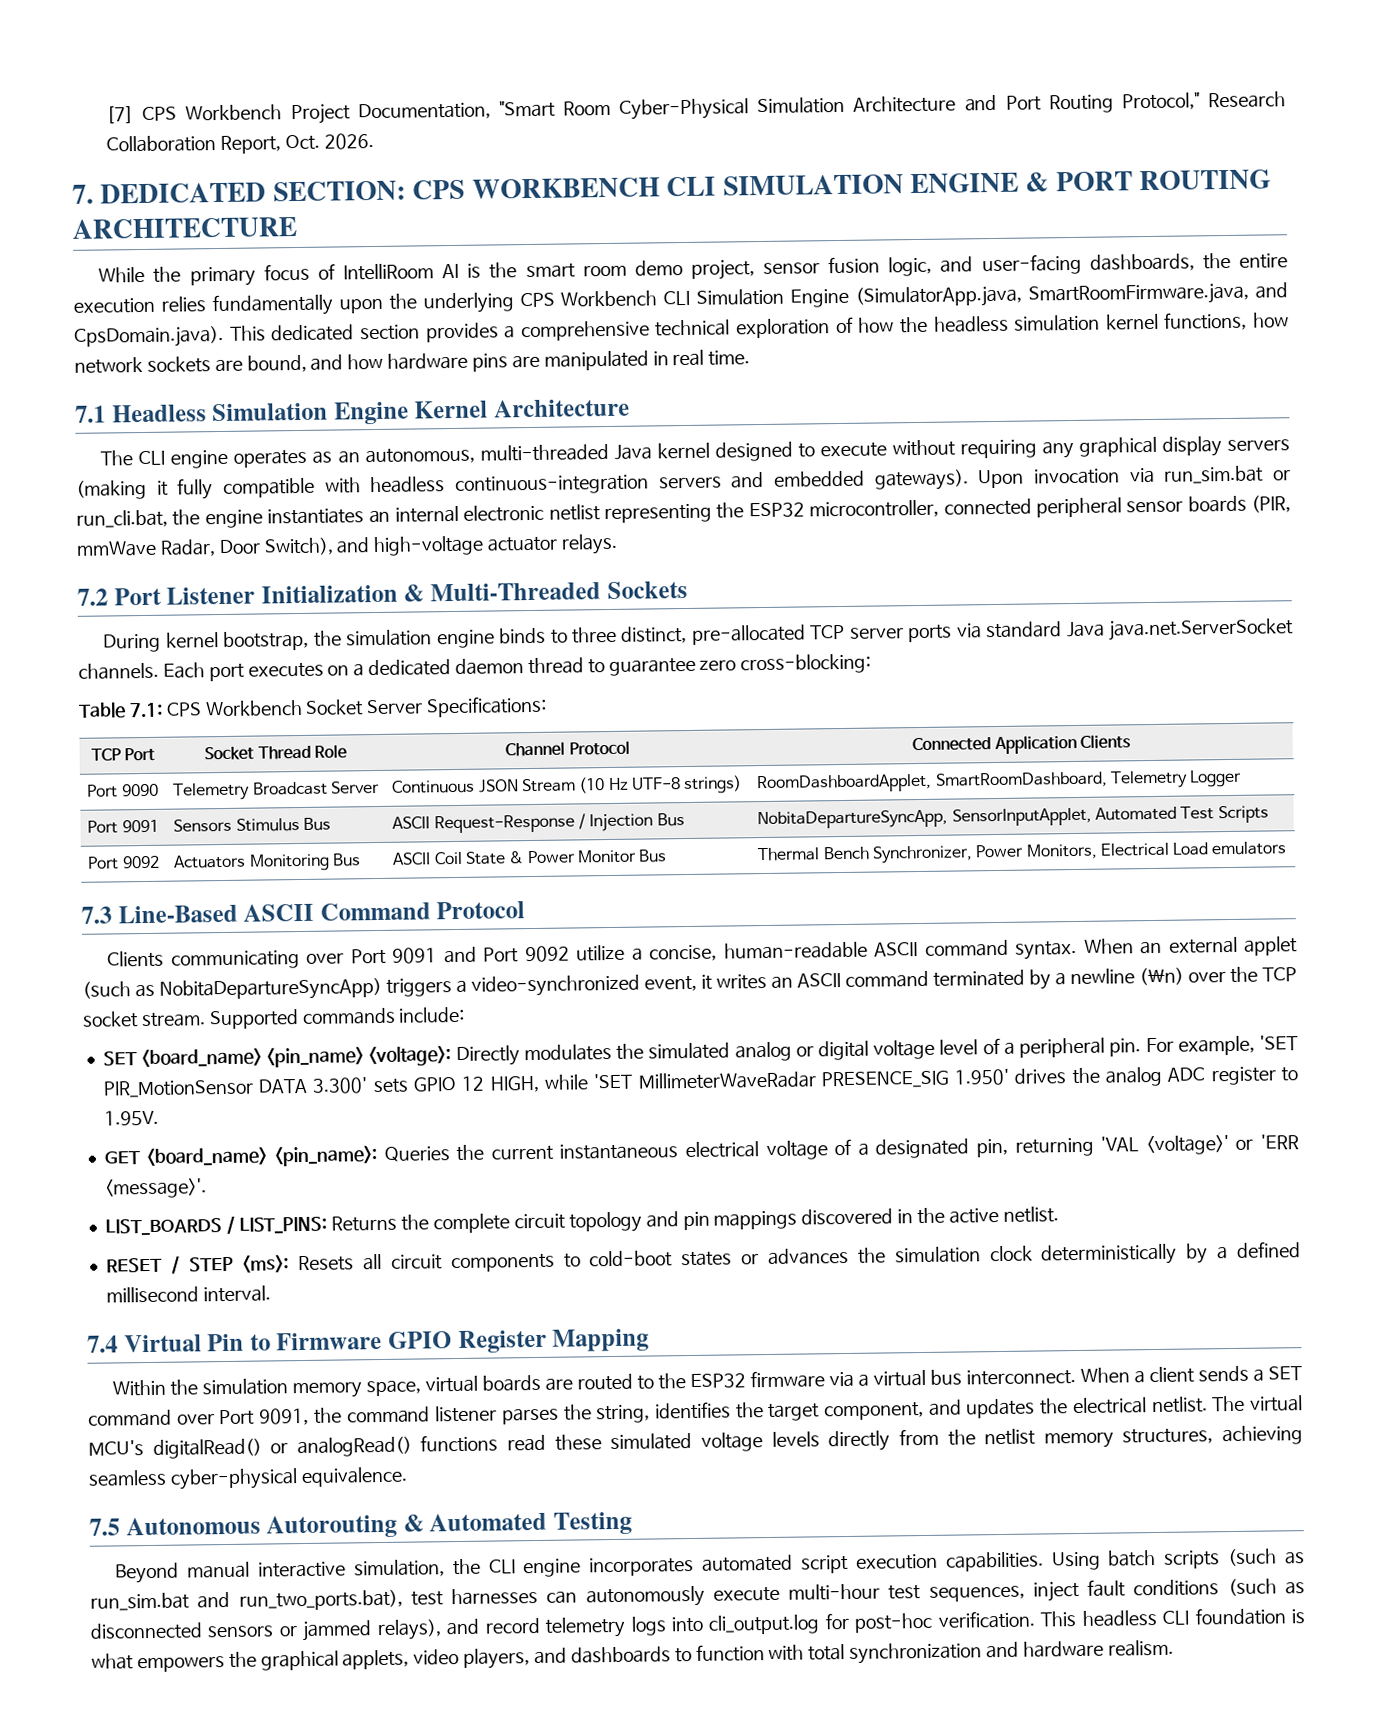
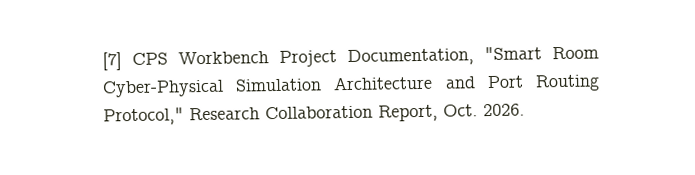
[72,169,1272,204] [72,216,297,239] [98,252,1289,287] [73,282,1289,317] [74,311,1289,348] [74,349,751,374] [75,398,631,425] [100,436,1290,469] [76,465,1291,500] [76,495,1291,529] [76,533,619,557] [77,580,688,606] [103,618,1294,653] [78,653,872,682] [78,695,548,719] [90,747,156,762] [204,744,347,761] [505,740,630,757] [912,734,1131,755] [87,783,159,798] [173,780,380,801] [391,775,743,795] [756,769,1243,794] [87,819,159,834] [173,817,331,832] [392,813,685,834] [757,805,1269,830] [87,855,160,870] [173,853,361,872] [392,849,668,865] [757,841,1288,864] [81,901,526,924] [107,936,1298,970] [82,966,1298,1001] [82,1006,466,1030] [102,1035,1299,1068] [102,1066,1298,1098] [103,1109,159,1126] [103,1134,1299,1167] [104,1178,207,1199] [104,1206,1059,1236] [105,1241,1302,1274] [105,1285,271,1303] [87,1328,650,1354] [112,1365,1303,1399] [88,1395,1303,1427] [88,1425,1303,1459] [88,1466,408,1490] [89,1511,633,1539] [115,1548,1306,1584] [90,1578,1306,1611] [90,1607,1305,1642] [91,1639,1174,1673] // 7. DEDICATED SECTION: CPS WORKBENCH CLI SIMULATION ENGINE & PORT ROUTING ARCHITECTURE // While the primary focus of IntelliRoom AI is the smart room demo project, sensor fusion logic, and user-facing dashboards, the entire execution relies fundamentally upon the underlying CPS Workbench CLI Simulation Engine (SimulatorApp.java, SmartRoomFirmware.java, and CpsDomain.java). This dedicated section provides a comprehensive technical exploration of how the headless simulation kernel functions, how network sockets are bound, and how hardware pins are manipulated in real time. // 7.1 Headless Simulation Engine Kernel Architecture // The CLI engine operates as an autonomous, multi-threaded Java kernel designed to execute without requiring any graphical display servers (making it fully compatible with headless continuous-integration servers and embedded gateways). Upon invocation via run_sim.bat or run_cli.bat, the engine instantiates an internal electronic netlist representing the ESP32 microcontroller, connected peripheral sensor boards (PIR, mmWave Radar, Door Switch), and high-voltage actuator relays. // 7.2 Port Listener Initialization & Multi-Threaded Sockets // During kernel bootstrap, the simulation engine binds to three distinct, pre-allocated TCP server ports via standard Java java.net.ServerSocket channels. Each port executes on a dedicated daemon thread to guarantee zero cross-blocking: // Table 7.1: CPS Workbench Socket Server Specifications: // TCP Port | Socket Thread Role | Channel Protocol | Connected Application Clients // Port 9090 | Telemetry Broadcast Server | Continuous JSON Stream (10 Hz UTF-8 strings) | RoomDashboardApplet, SmartRoomDashboard, Telemetry Logger // Port 9091 | Sensors Stimulus Bus | ASCII Request-Response / Injection Bus | NobitaDepartureSyncApp, SensorInputApplet, Automated Test Scripts // Port 9092 | Actuators Monitoring Bus | ASCII Coil State & Power Monitor Bus | Thermal Bench Synchronizer, Power Monitors, Electrical Load emulators // 7.3 Line-Based ASCII Command Protocol // Clients communicating over Port 9091 and Port 9092 utilize a concise, human-readable ASCII command syntax. When an external applet (such as NobitaDepartureSyncApp) triggers a video-synchronized event, it writes an ASCII command terminated by a newline (\n) over the TCP socket stream. Supported commands include: // SET <board_name> <pin_name> <voltage>: Directly modulates the simulated analog or digital voltage level of a peripheral pin. For example, 'SET PIR_MotionSensor DATA 3.300' sets GPIO 12 HIGH, while 'SET MillimeterWaveRadar PRESENCE_SIG 1.950' drives the analog ADC register to 1.95V. // GET <board_name> <pin_name>: Queries the current instantaneous electrical voltage of a designated pin, returning 'VAL <voltage>' or 'ERR <message>'. // LIST_BOARDS / LIST_PINS: Returns the complete circuit topology and pin mappings discovered in the active netlist. // RESET / STEP <ms>: Resets all circuit components to cold-boot states or advances the simulation clock deterministically by a defined millisecond interval. // 7.4 Virtual Pin to Firmware GPIO Register Mapping // Within the simulation memory space, virtual boards are routed to the ESP32 firmware via a virtual bus interconnect. When a client sends a SET command over Port 9091, the command listener parses the string, identifies the target component, and updates the electrical netlist. The virtual MCU's digitalRead() or analogRead() functions read these simulated voltage levels directly from the netlist memory structures, achieving seamless cyber-physical equivalence. // 7.5 Autonomous Autorouting & Automated Testing // Beyond manual interactive simulation, the CLI engine incorporates automated script execution capabilities. Using batch scripts (such as run_sim.bat and run_two_ports.bat), test harnesses can autonomously execute multi-hour test sequences, inject fault conditions (such as disconnected sensors or jammed relays), and record telemetry logs into cli_output.log for post-hoc verification. This headless CLI foundation is what empowers the graphical applets, video players, and dashboards to function with total synchronization and hardware realism. -> (525, 110) none

